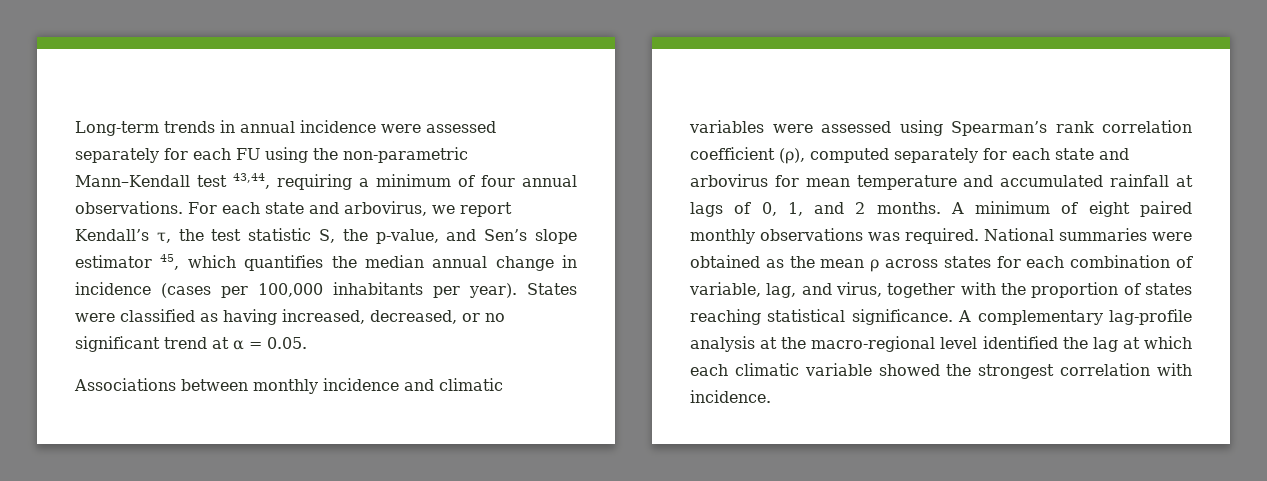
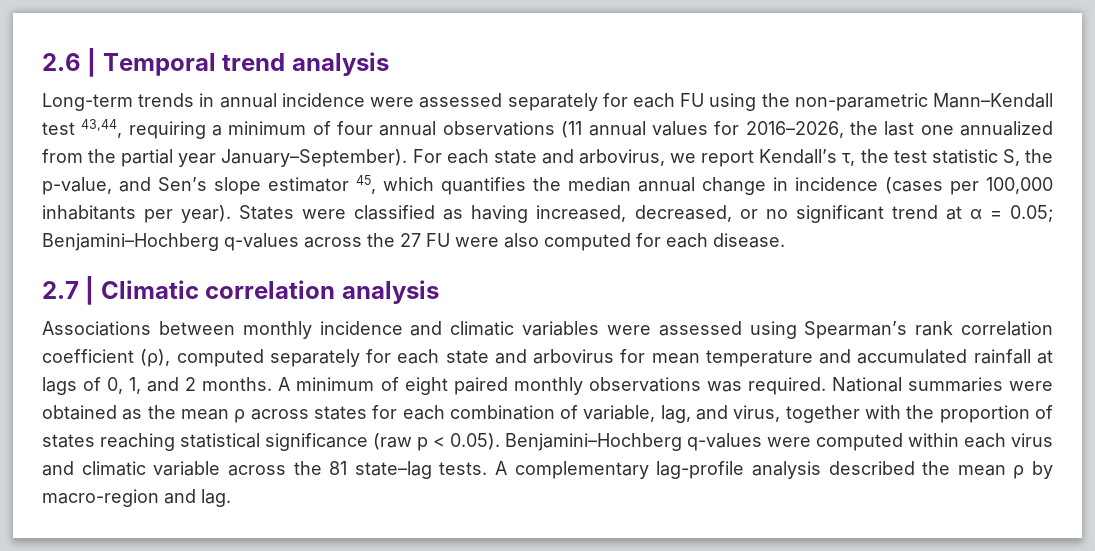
(75, 128) none -> [42,48,389,77] 2.6 | Temporal trend analysis //
[75,201,183,214] observations. -> [442,121,1054,138] [42,149,408,167] observations (11 annual values for 2016–2026, the last one annualized from the partial year January–September).
[267,337,307,349] 0.05. -> [1009,205,1053,222] [42,233,785,251] [42,276,439,305] 0.05; Benjamini–Hochberg q-values across the 27 FU were also computed for each disease. // 2.7 | Climatic correlation analysis
[851,309,1192,325] [690,336,1192,352] [690,363,1192,379] [690,390,771,403] significance. A complementary lag-profile analysis at the macro-regional level identified the lag at which each climatic variable showed the strongest correlation with incidence. -> [265,433,1053,451] [42,461,1053,479] [42,489,231,507] significance (raw p < 0.05). Benjamini–Hochberg q-values were computed within each virus and climatic variable across the 81 state–lag tests. A complementary lag-profile analysis described the mean ρ by macro-region and lag.

